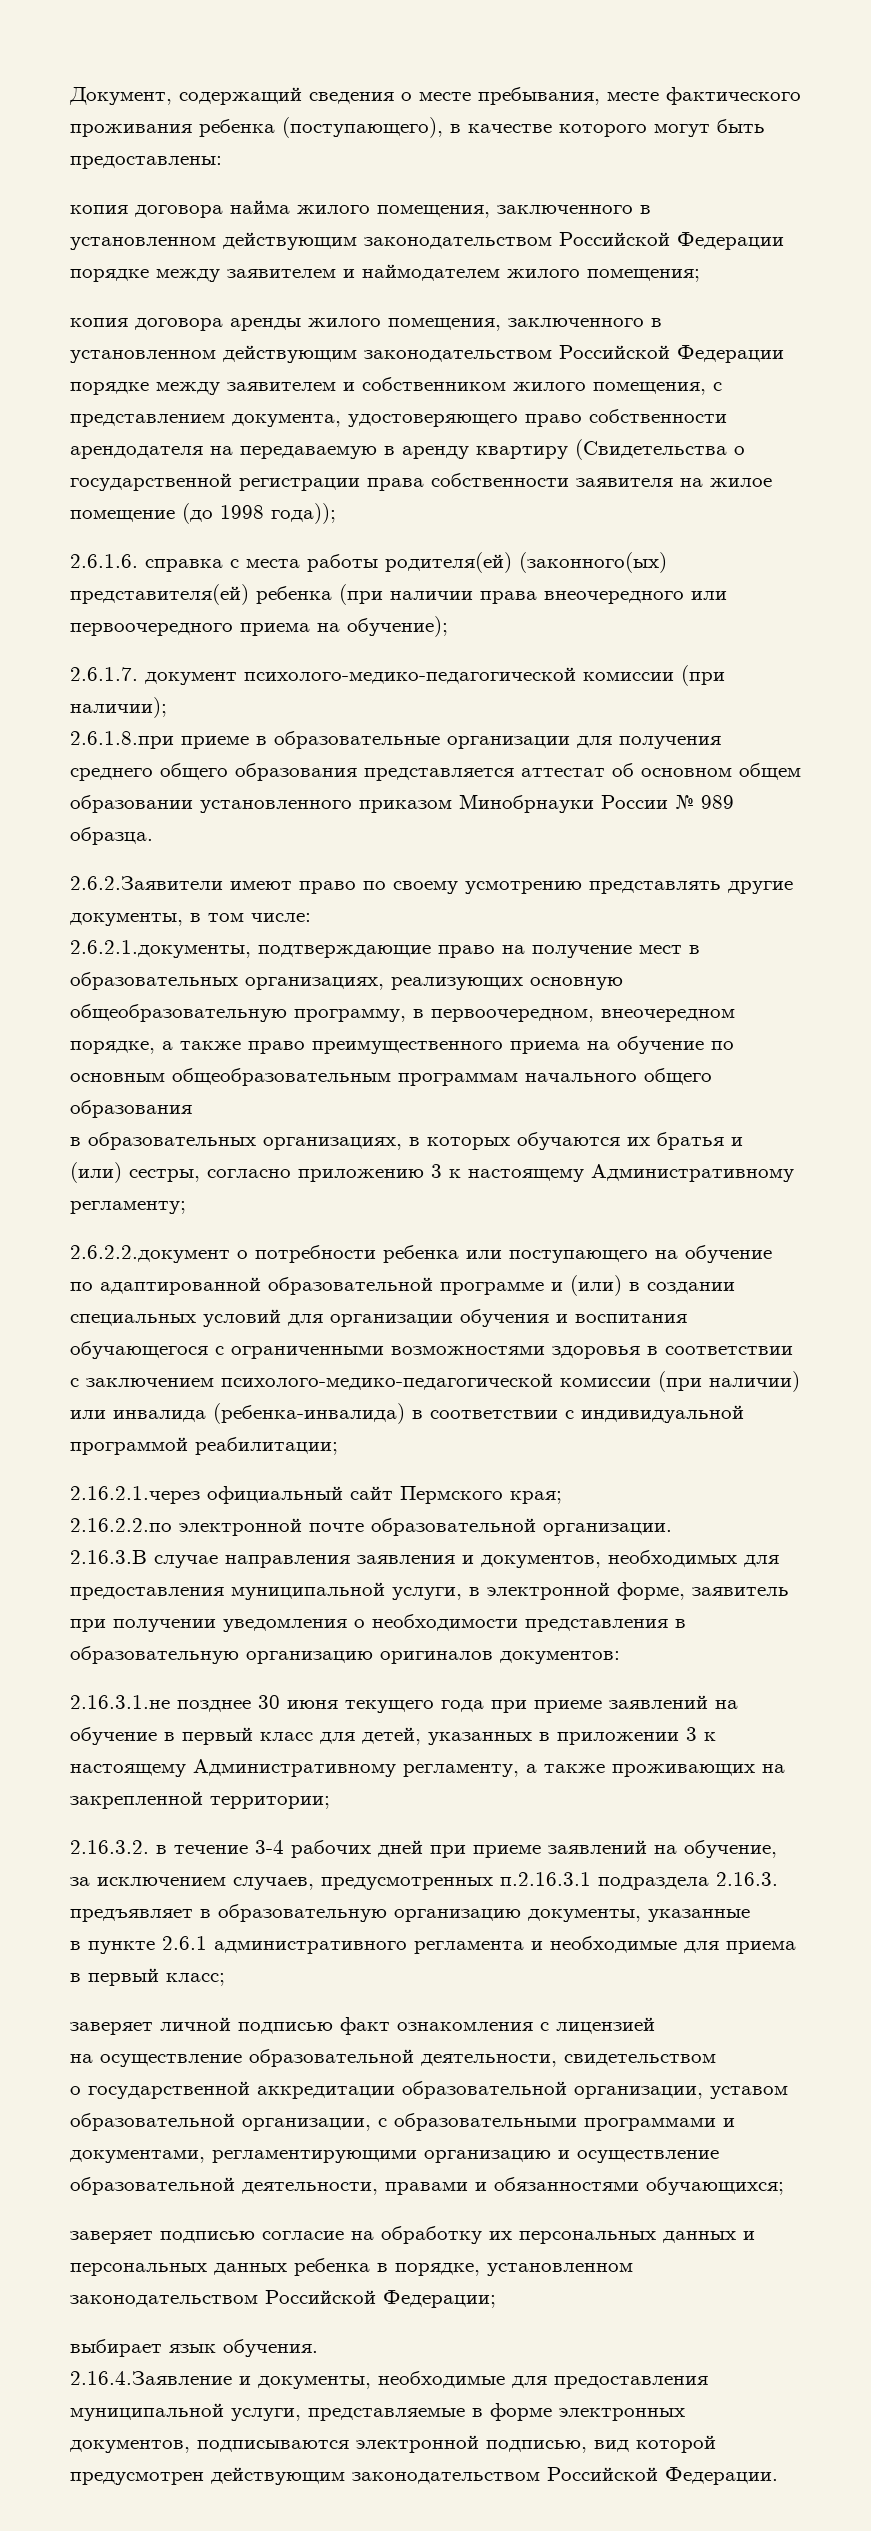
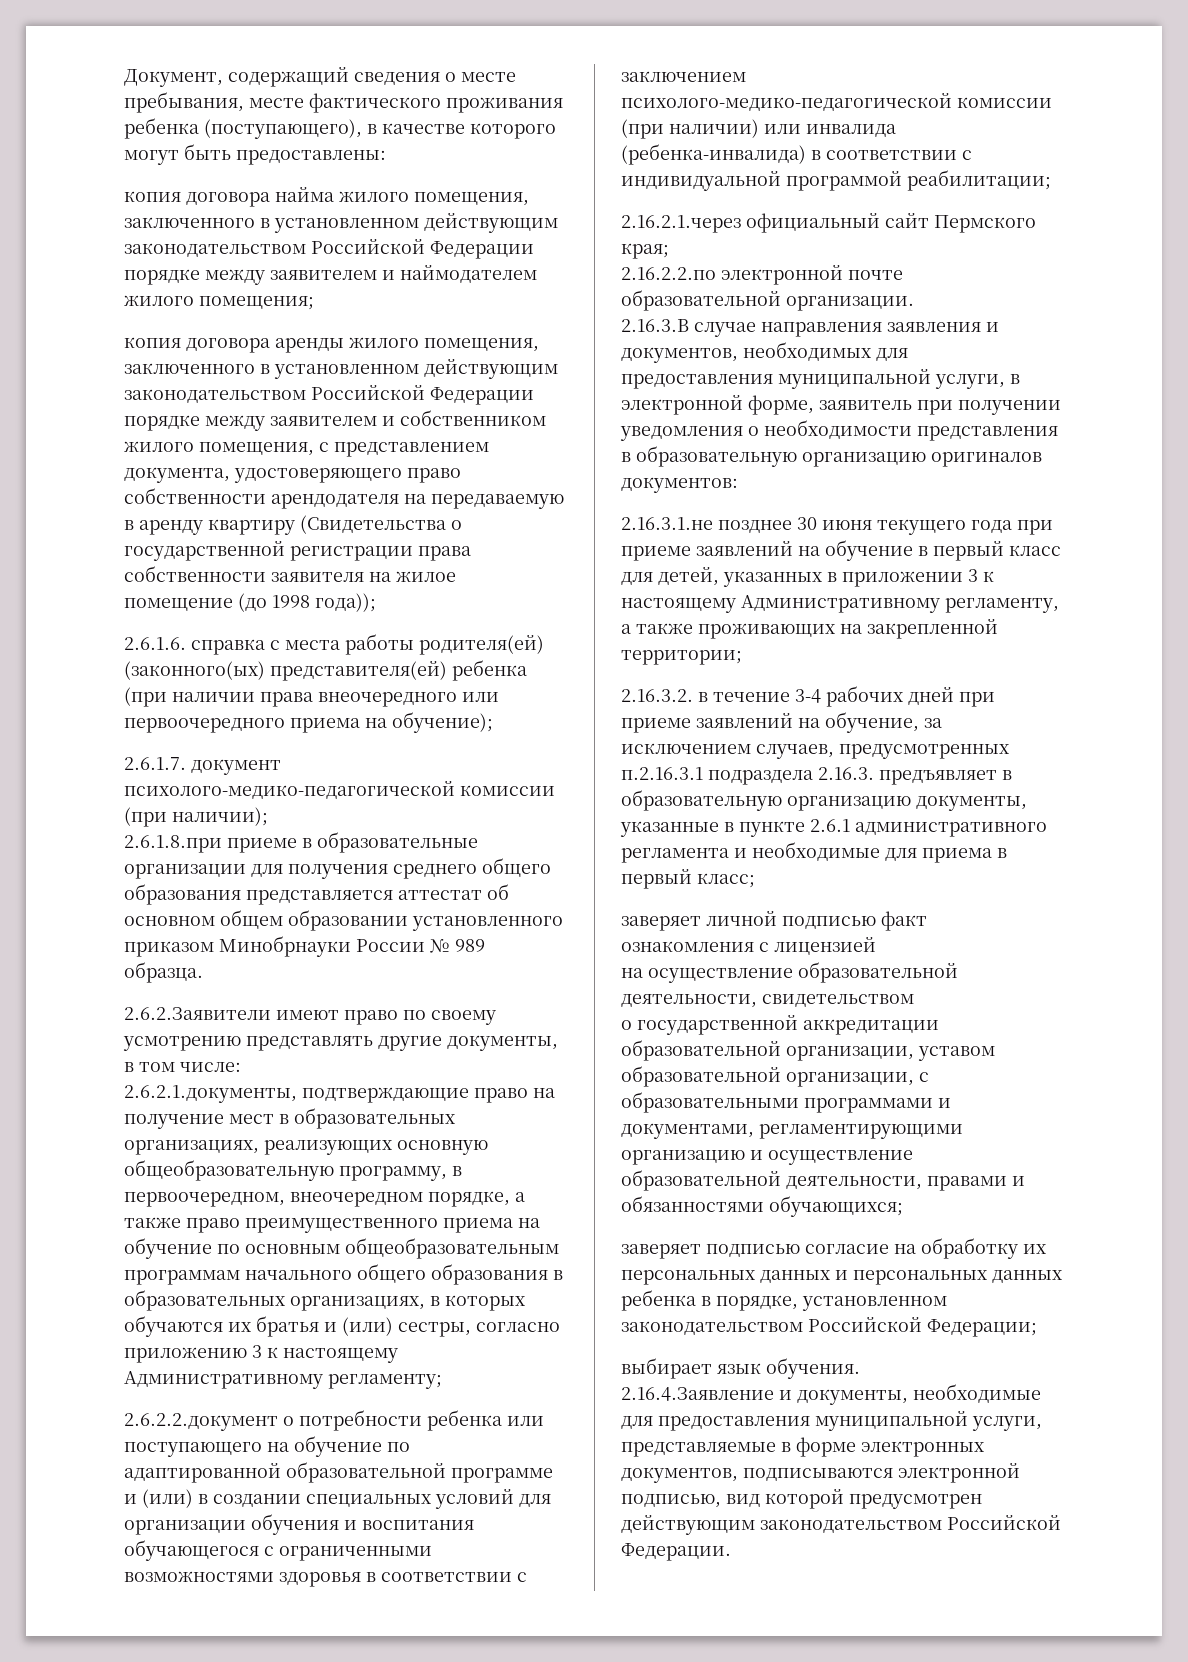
(192, 1109) // -> (548, 1274) none
(750, 1915) // -> (719, 829) none

